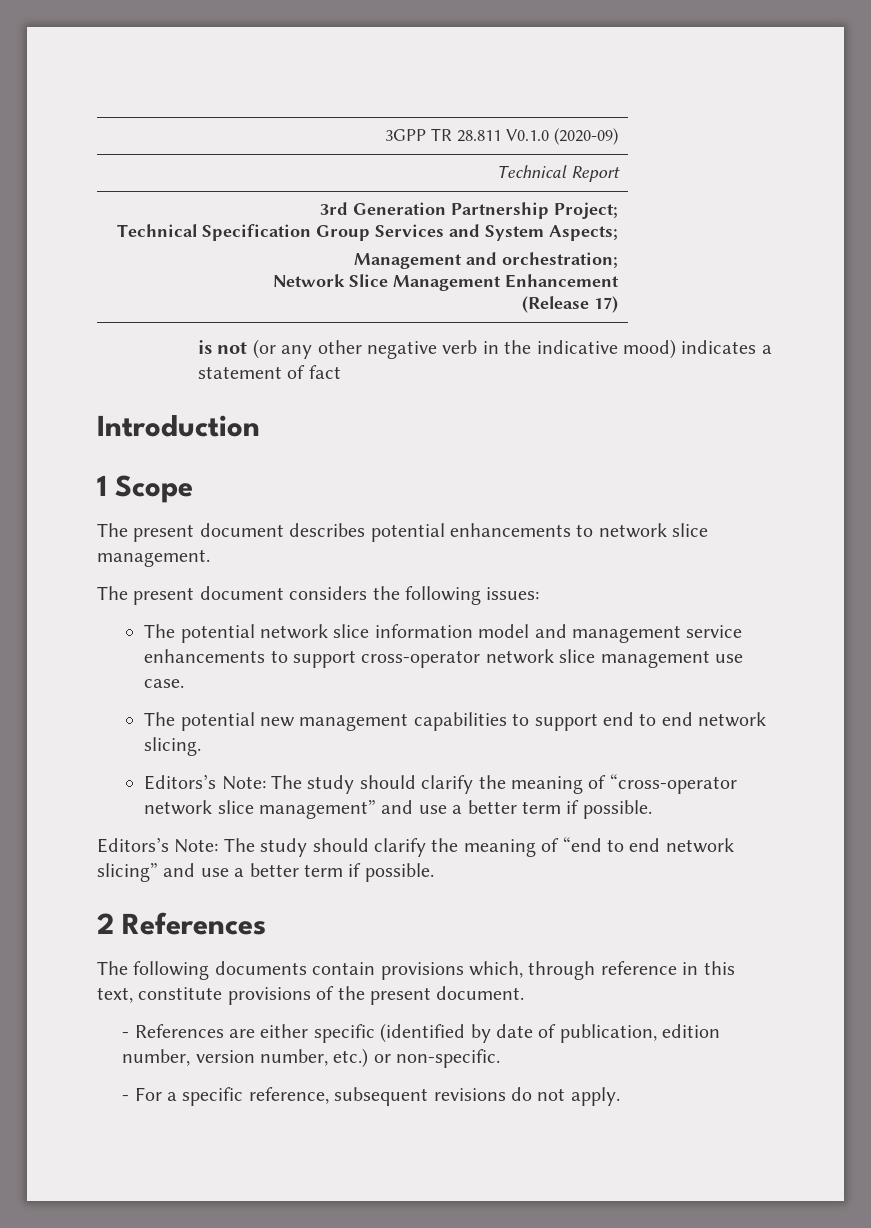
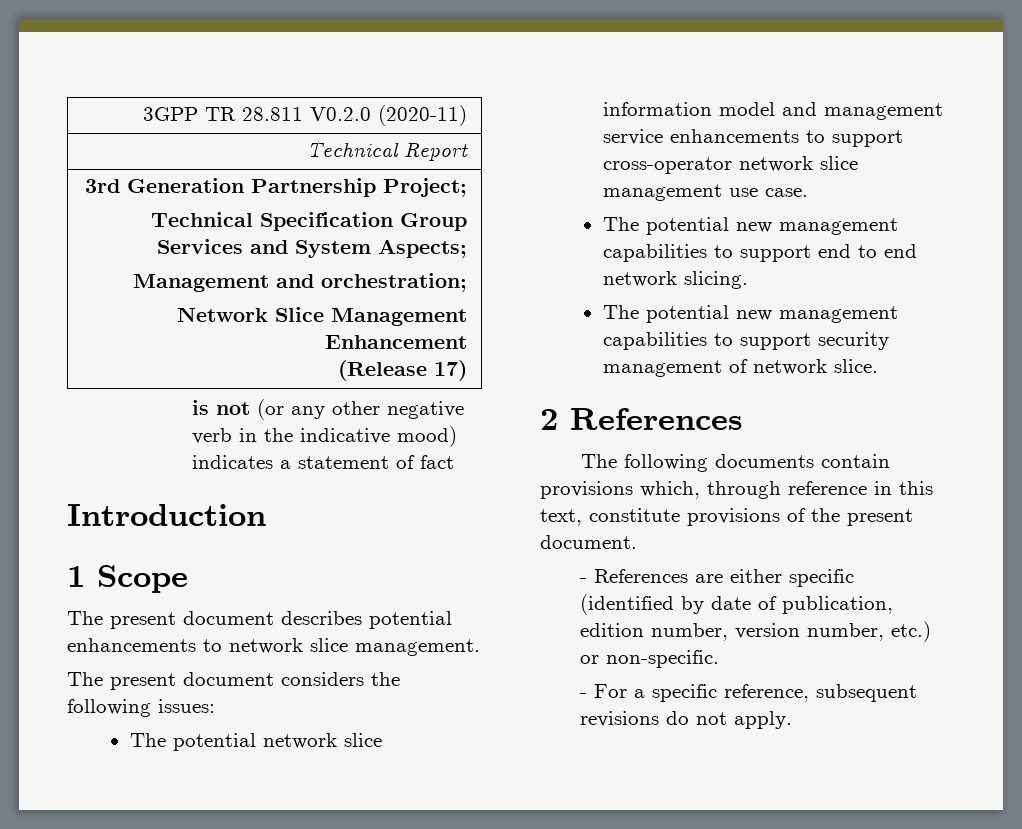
[505,128,618,145] V0.1.0 (2020-09) -> [310,105,468,126] V0.2.0 (2020-11)
[144,774,737,794] [144,799,652,819] [97,837,734,857] [97,862,434,882] Editors’s Note: The study should clarify the meaning of “cross-operator network slice management” and use a better term if possible. // Editors’s Note: The study should clarify the meaning of “end to end network slicing” and use a better term if possible. -> [602,305,898,323] [602,332,889,350] [602,359,878,377] The potential new management capabilities to support security management of network slice.

